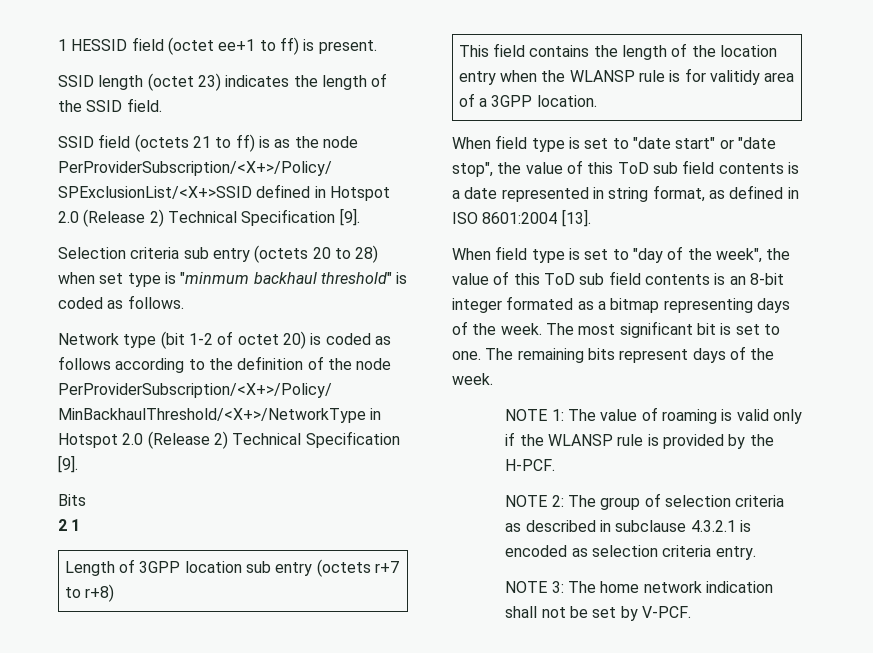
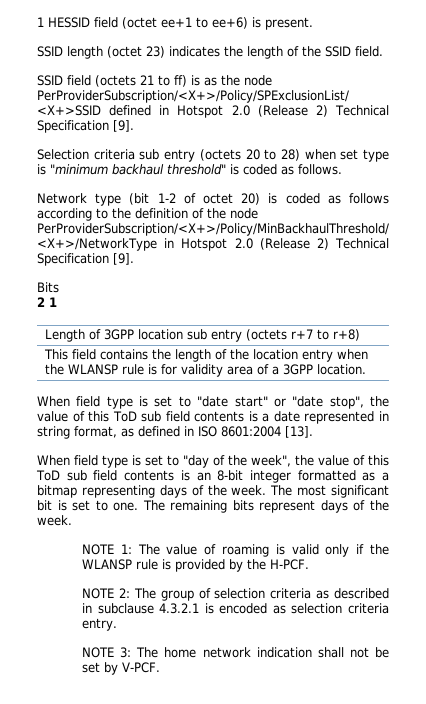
[279,37,299,55] ff) -> [212,17,248,29] ee+6)
[180,272,250,284] "minmum -> [50,164,108,175] "minimum
[709,70,760,85] valitidy -> [181,364,224,377] validity
[506,296,574,310] formated -> [297,470,356,481] formatted

